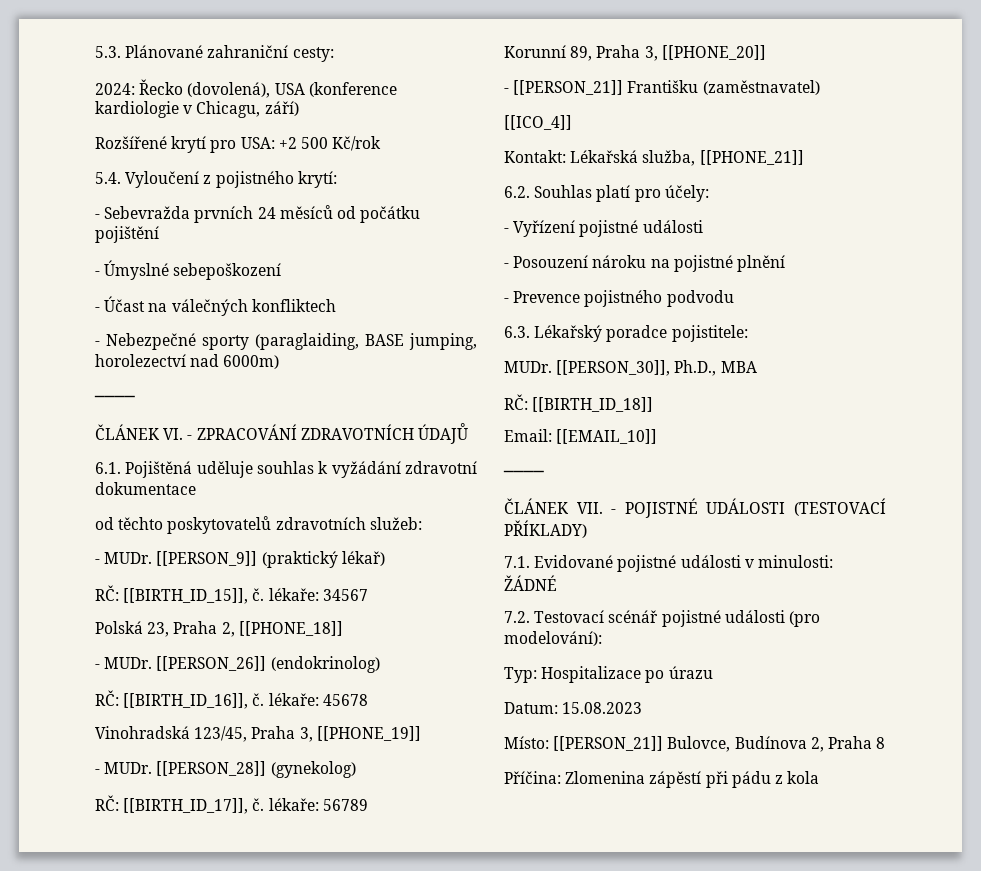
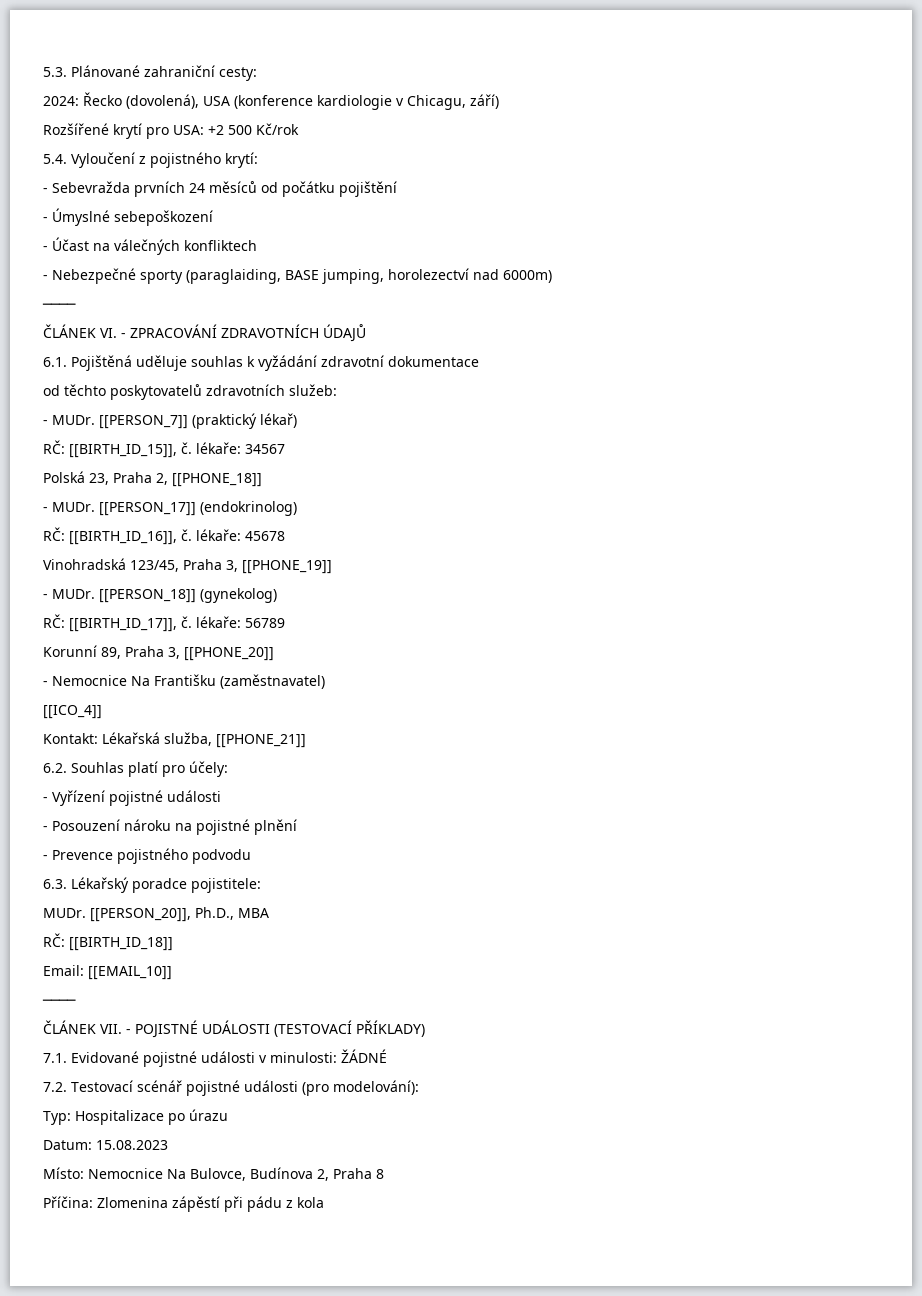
[156,551,258,566] [[PERSON_9]] -> [99,415,188,429] [[PERSON_7]]
[156,656,267,671] [[PERSON_26]] -> [99,502,196,516] [[PERSON_17]]
[156,761,267,776] [[PERSON_28]] -> [99,589,196,603] [[PERSON_18]]
[513,80,624,95] [[PERSON_21]] -> [52,675,150,686] Nemocnice Na
[556,360,671,376] [[PERSON_30]], -> [90,908,191,922] [[PERSON_20]],
[553,736,664,751] [[PERSON_21]] -> [88,1168,186,1179] Nemocnice Na

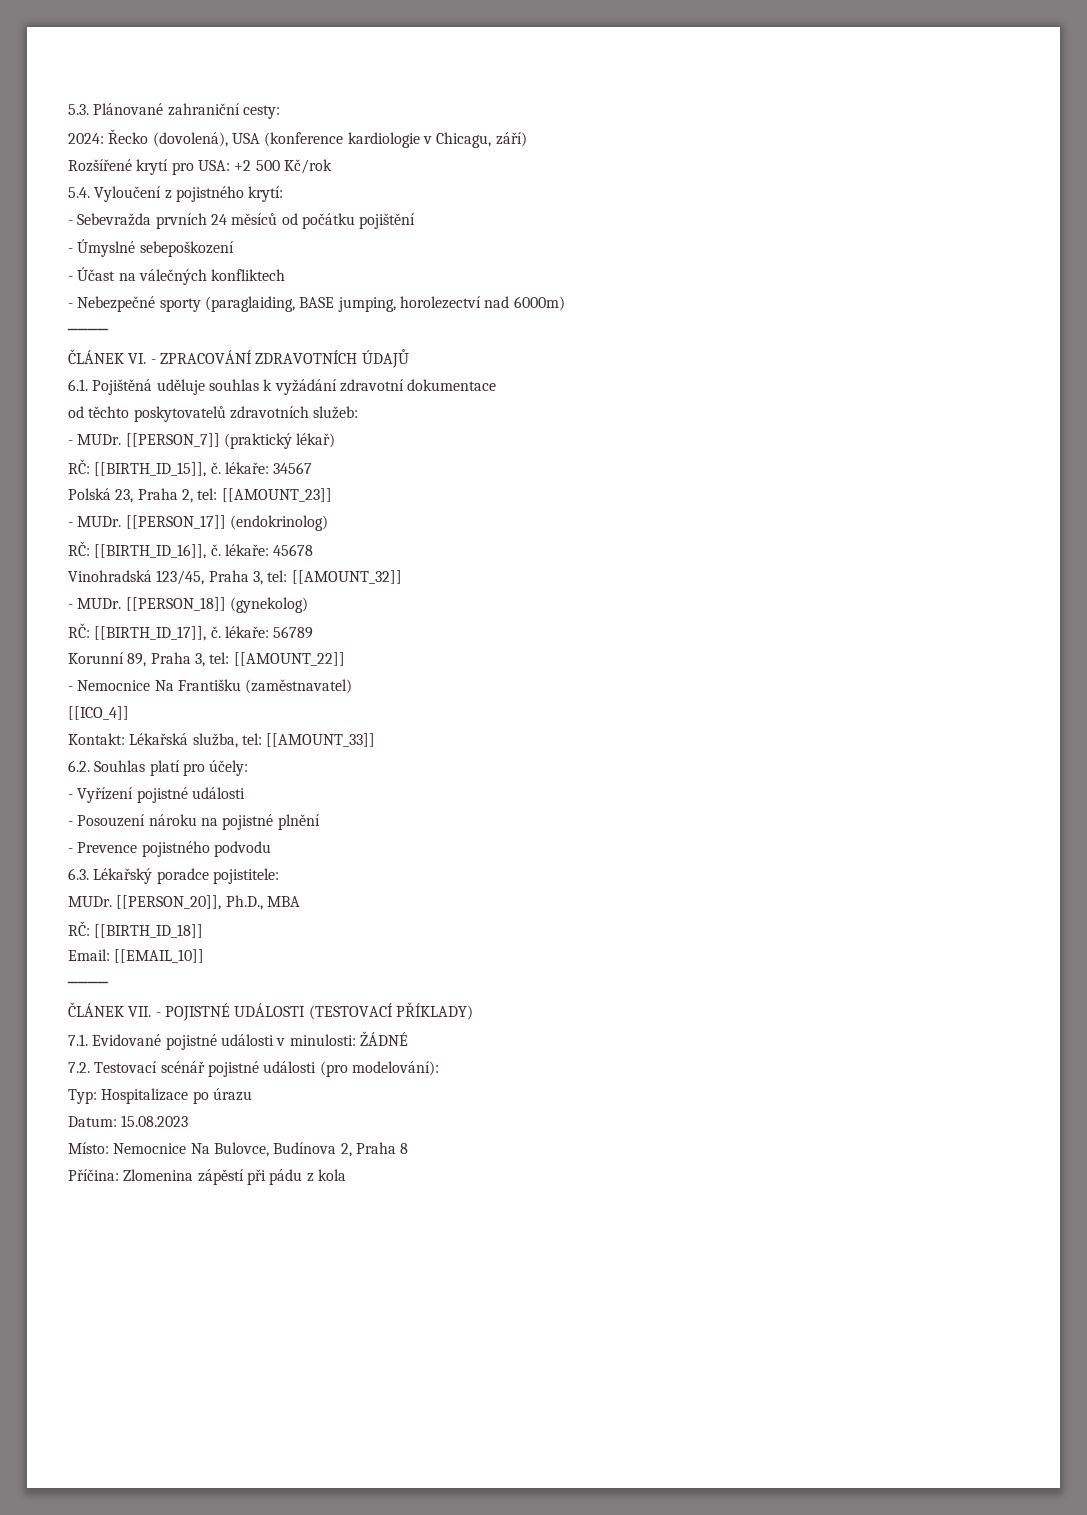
[172,473,262,487] [[PHONE_18]] -> [197,488,332,502] tel: [[AMOUNT_23]]
[242,560,332,574] [[PHONE_19]] -> [267,570,402,584] tel: [[AMOUNT_32]]
[184,647,274,661] [[PHONE_20]] -> [209,652,345,666] tel: [[AMOUNT_22]]
[216,734,306,748] [[PHONE_21]] -> [241,733,376,747] tel: [[AMOUNT_33]]

